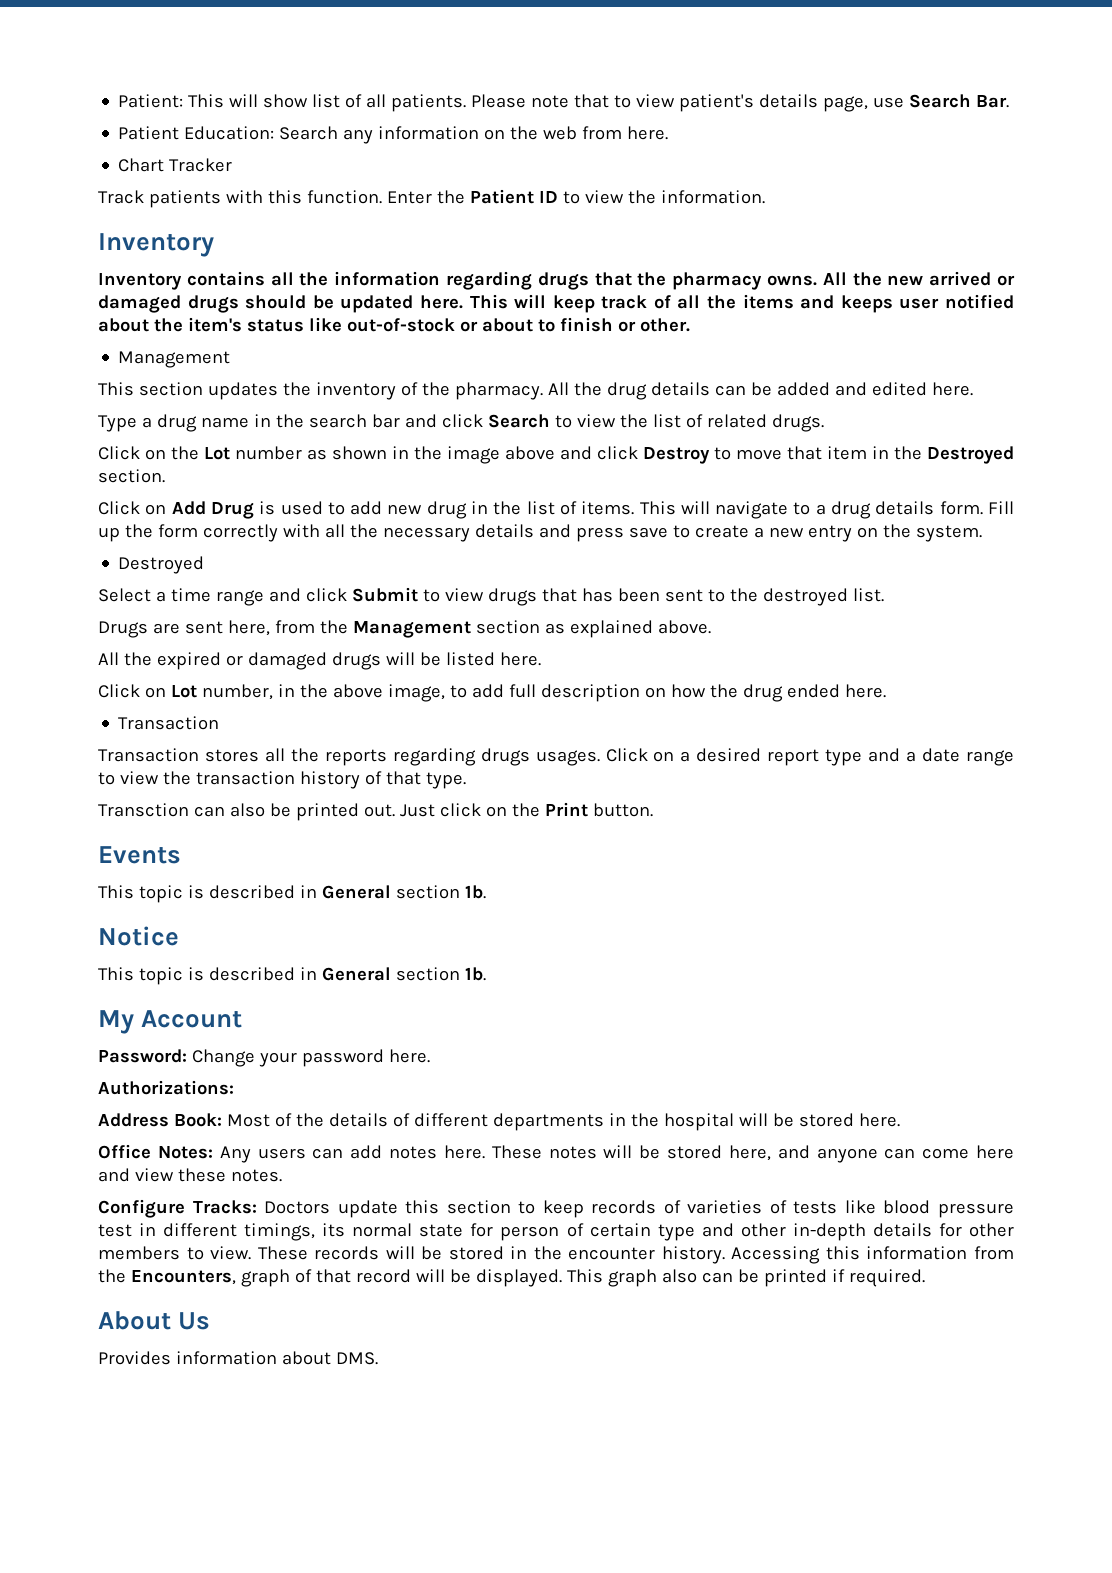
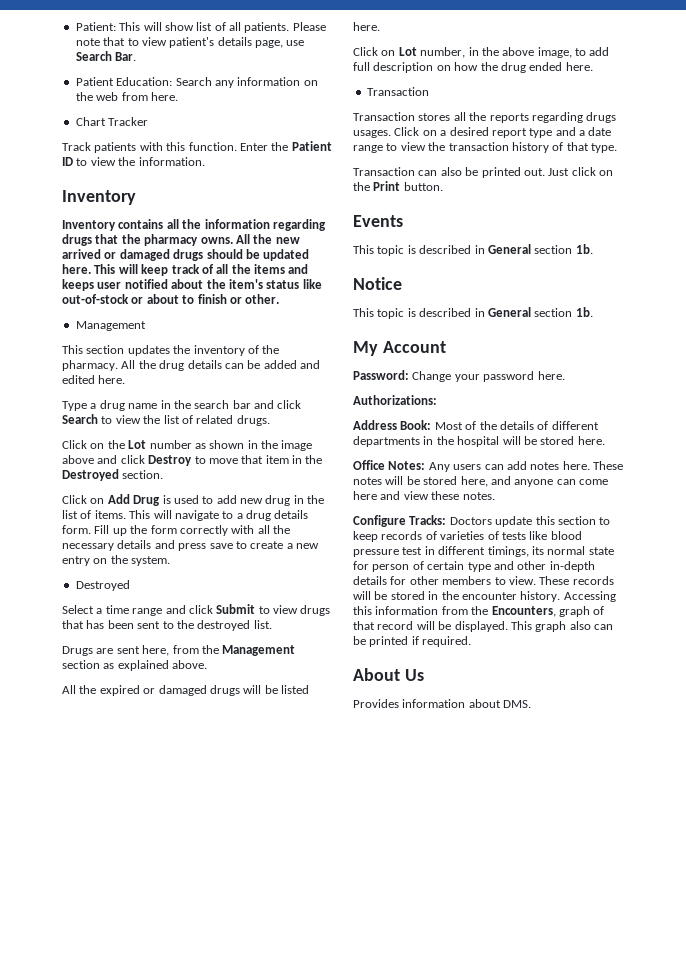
[98,803,189,817] Transction -> [353,167,415,176] Transaction

